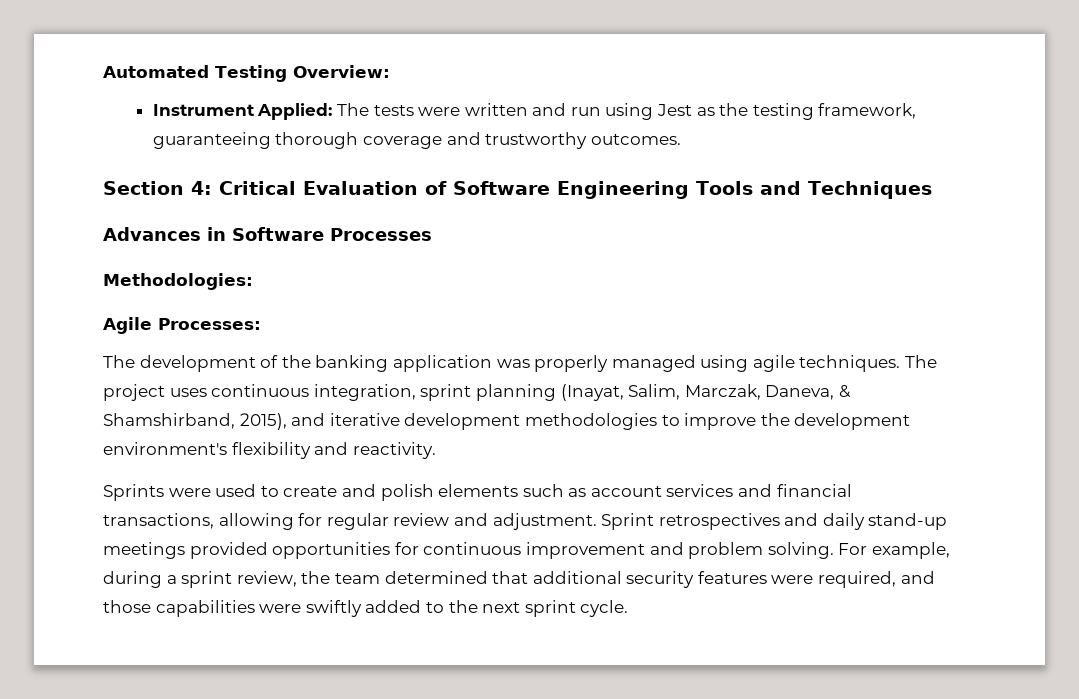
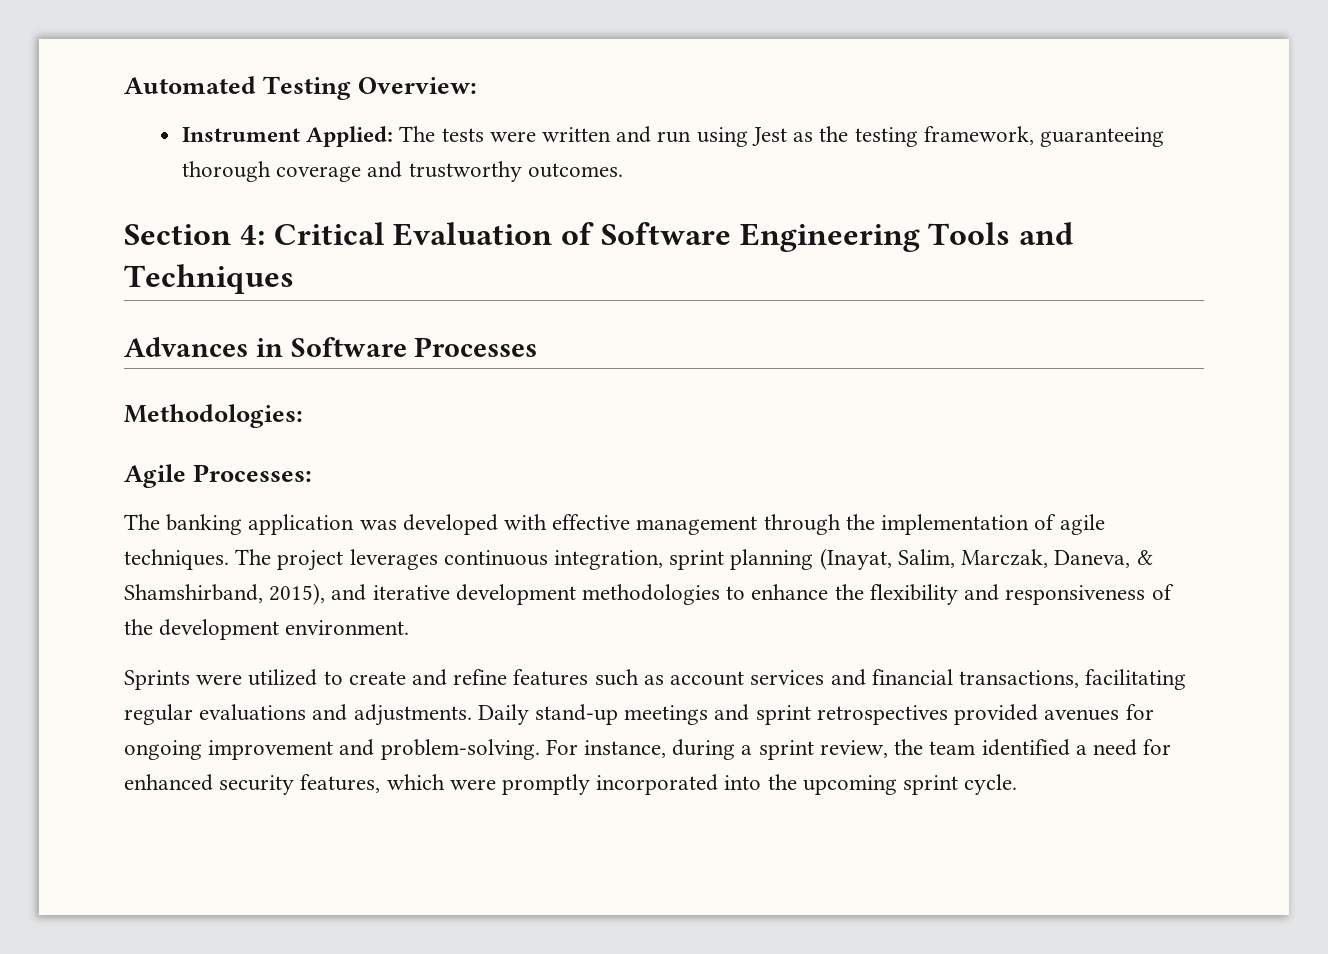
[139,355,749,372] development of the banking application was properly managed using -> [166,514,1057,535] banking application was developed with effective management through the implementation of
[169,388,207,397] uses -> [349,549,438,570] leverages
[684,413,911,430] [103,442,436,459] improve the development environment's flexibility and reactivity. -> [751,584,1174,605] [124,619,410,640] enhance the flexibility and responsiveness of the development environment.
[215,484,257,497] used -> [248,669,318,686] utilized
[380,484,519,501] polish elements -> [453,669,589,686] refine features
[218,513,948,530] [103,542,950,559] allowing for regular review and adjustment. Sprint retrospectives and daily stand-up meetings provided opportunities for continuous improvement and problem solving. For example, -> [1085,669,1187,690] [124,704,1154,726] [124,739,667,760] facilitating regular evaluations and adjustments. Daily stand-up meetings and sprint retrospectives provided avenues for ongoing improvement and problem-solving. For instance,
[384,571,935,588] [103,600,521,617] determined that additional security features were required, and those capabilities were swiftly added to the next -> [981,739,1172,756] [124,774,897,795] identified a need for enhanced security features, which were promptly incorporated into the upcoming

